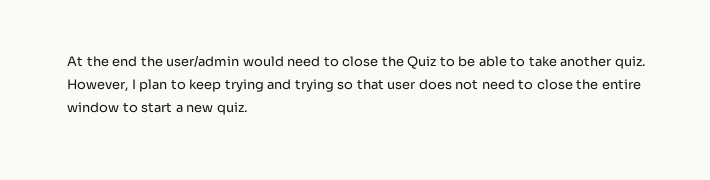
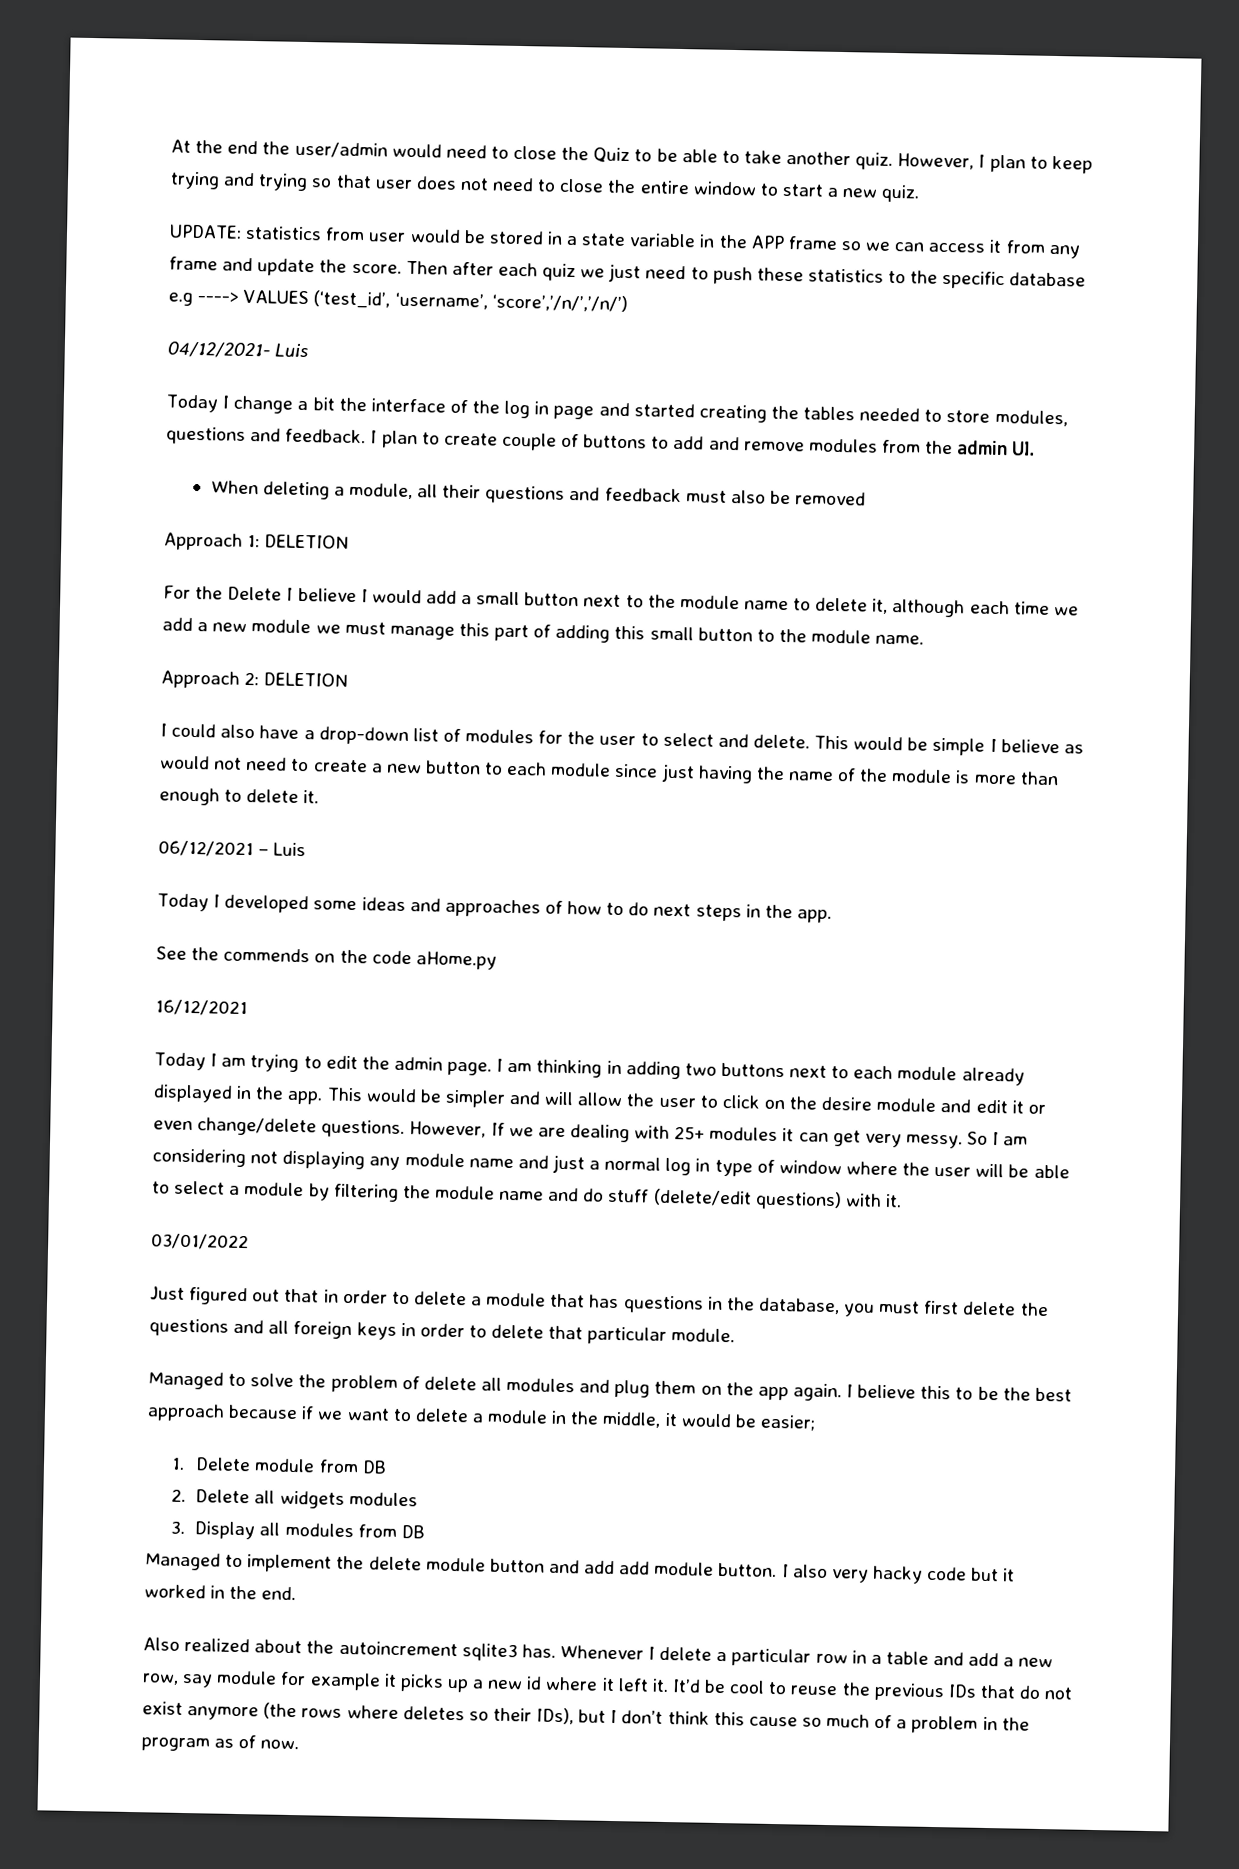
(247, 108) none -> [169,224,1080,259] [169,256,1087,290] [168,289,628,313] [167,341,309,359] [166,394,1068,427] [166,426,1036,456] [210,480,867,506] [164,532,350,551] [163,585,1079,618] [162,617,925,645] [161,670,349,689] [160,723,1084,756] [160,755,1059,786] [159,787,320,806] [158,840,307,858] [157,893,832,923] [156,946,497,970] [155,999,248,1017] [154,1052,1025,1086] [153,1084,1046,1114] [153,1117,1029,1149] [152,1148,1070,1179] [152,1180,902,1211] [151,1233,249,1251] [150,1286,1049,1317] [149,1318,736,1345] [148,1371,1072,1402] [147,1403,816,1431] [170,1457,387,1474] [170,1488,418,1509] [169,1520,425,1540] [145,1552,1016,1584] [144,1584,297,1601] [143,1637,1054,1668] [142,1670,1074,1702] [142,1701,1030,1734] [141,1735,300,1752] // UPDATE: statistics from user would be stored in a state variable in the APP frame so we can access it from any frame and update the score. Then after each quiz we just need to push these statistics to the specific database e.g ----> VALUES (‘test_id’, ‘username’, ‘score’,’/n/’,’/n/’) // 04/12/2021- Luis // Today I change a bit the interface of the log in page and started creating the tables needed to store modules, questions and feedback. I plan to create couple of buttons to add and remove modules from the admin UI. // When deleting a module, all their questions and feedback must also be removed // Approach 1: DELETION // For the Delete I believe I would add a small button next to the module name to delete it, although each time we add a new module we must manage this part of adding this small button to the module name. // Approach 2: DELETION // I could also have a drop-down list of modules for the user to select and delete. This would be simple I believe as would not need to create a new button to each module since just having the name of the module is more than enough to delete it. // 06/12/2021 – Luis // Today I developed some ideas and approaches of how to do next steps in the app. // See the commends on the code aHome.py // 16/12/2021 // Today I am trying to edit the admin page. I am thinking in adding two buttons next to each module already displayed in the app. This would be simpler and will allow the user to click on the desire module and edit it or even change/delete questions. However, If we are dealing with 25+ modules it can get very messy. So I am considering not displaying any module name and just a normal log in type of window where the user will be able to select a module by filtering the module name and do stuff (delete/edit questions) with it. // 03/01/2022 // Just figured out that in order to delete a module that has questions in the database, you must first delete the questions and all foreign keys in order to delete that particular module. // Managed to solve the problem of delete all modules and plug them on the app again. I believe this to be the best approach because if we want to delete a module in the middle, it would be easier; // 1. Delete module from DB // 2. Delete all widgets modules // 3. Display all modules from DB // Managed to implement the delete module button and add add module button. I also very hacky code but it worked in the end. // Also realized about the autoincrement sqlite3 has. Whenever I delete a particular row in a table and add a new row, say module for example it picks up a new id where it left it. It’d be cool to reuse the previous IDs that do not exist anymore (the rows where deletes so their IDs), but I don’t think this cause so much of a problem in the program as of now.

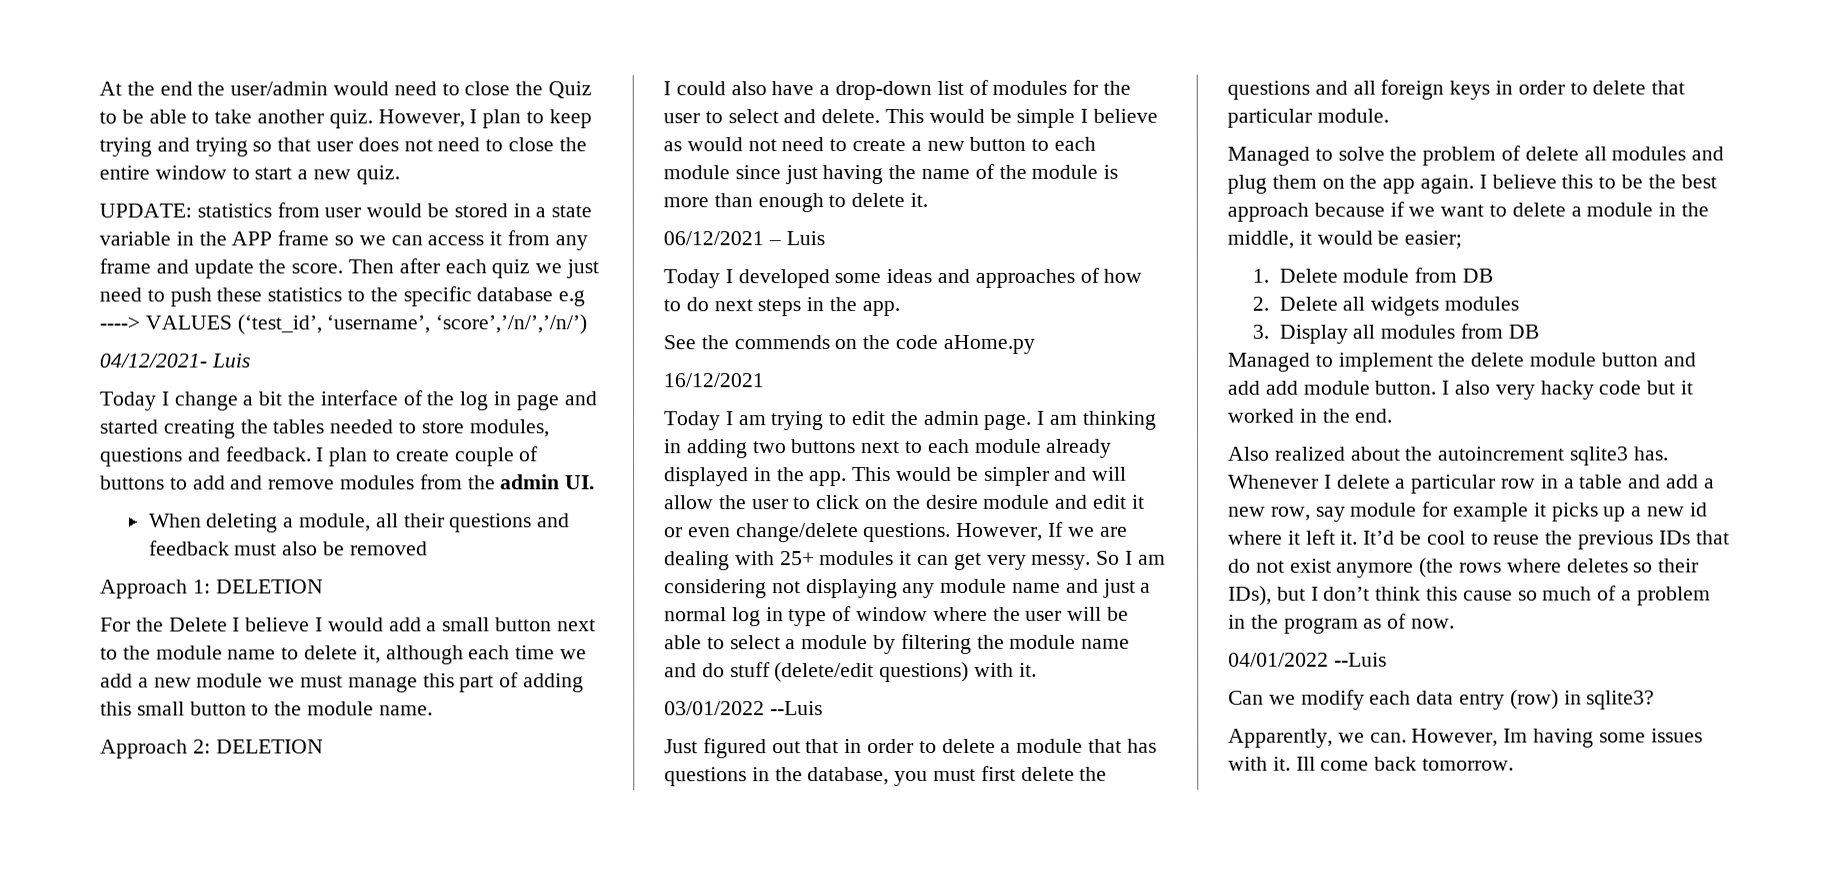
(249, 1242) none -> [769,701,823,716] --Luis
(300, 1744) none -> [1228,652,1387,667] [1228,689,1656,710] [1228,728,1703,748] [1228,756,1515,771] // 04/01/2022 --Luis // Can we modify each data entry (row) in sqlite3? // Apparently, we can. However, Im having some issues with it. Ill come back tomorrow.

